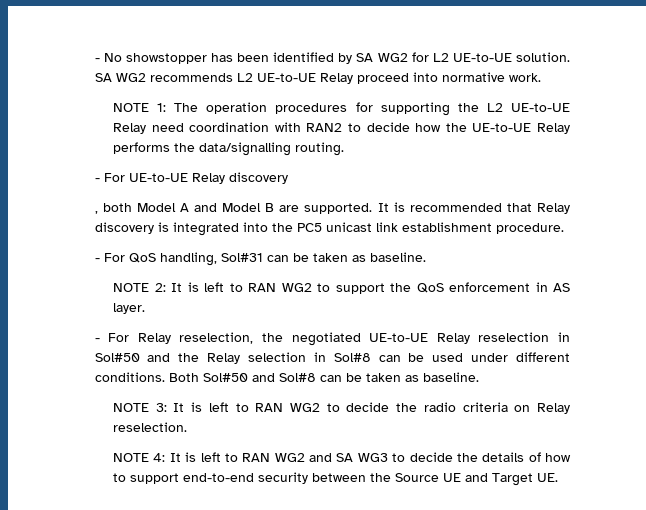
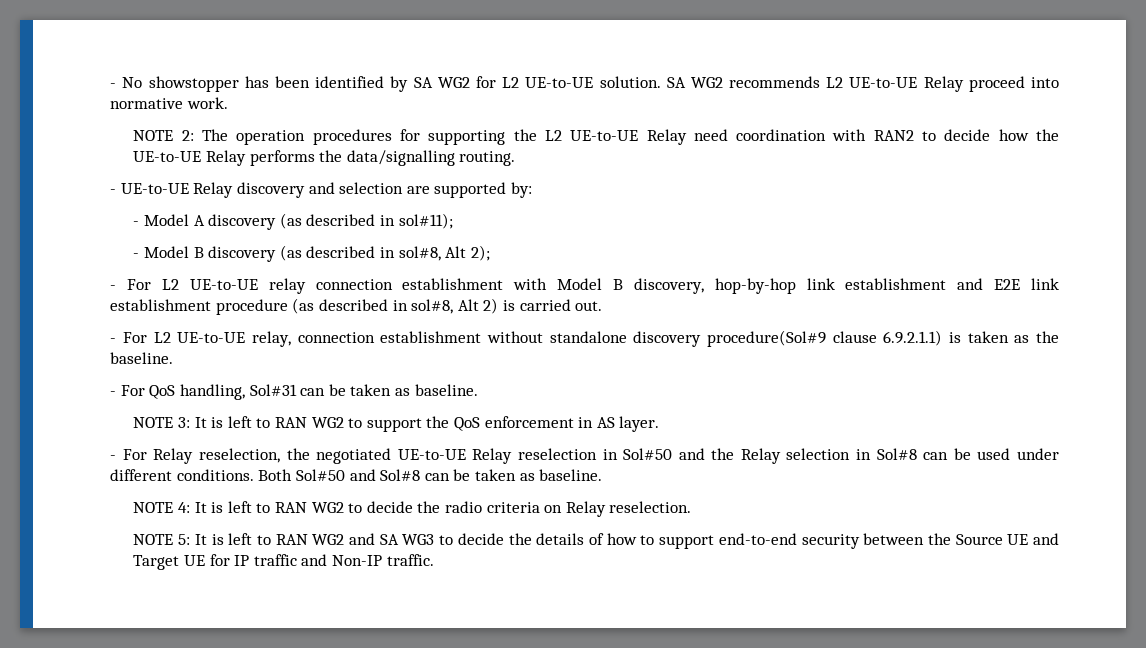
[157,103,167,112] 1: -> [181,130,194,141] 2:
[103,173,125,182] For -> (117, 191) none
[94,202,570,214] [94,222,564,236] // , both Model A and Model B are supported. It is recommended that Relay discovery is integrated into the PC5 unicast link establishment procedure. -> [308,182,532,198] [133,213,453,230] [133,245,490,262] [110,278,1060,294] [110,298,603,315] [110,330,1060,347] [110,352,174,364] and selection are supported by: // - Model A discovery (as described in sol#11); // - Model B discovery (as described in sol#8, Alt 2); // - For L2 UE-to-UE relay connection establishment with Model B discovery, hop-by-hop link establishment and E2E link establishment procedure (as described in sol#8, Alt 2) is carried out. // - For L2 UE-to-UE relay, connection establishment without standalone discovery procedure(Sol#9 clause 6.9.2.1.1) is taken as the baseline.
[154,283,166,292] 2: -> [178,417,191,428] 3:
[155,403,167,412] 3: -> [178,502,191,513] 4:
[153,453,166,462] 4: -> [178,534,191,545] 5:
[537,473,559,482] UE. -> [184,554,434,566] UE for IP traffic and Non-IP traffic.

